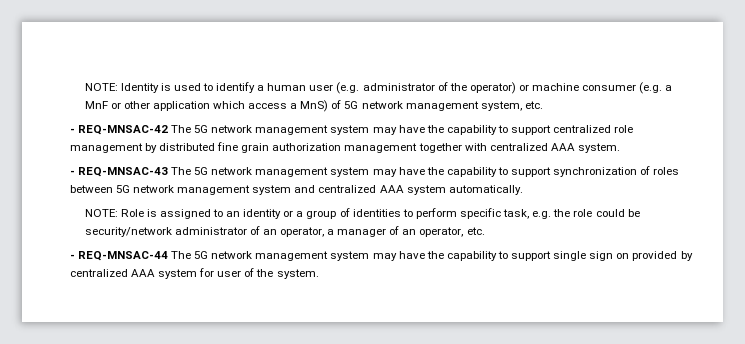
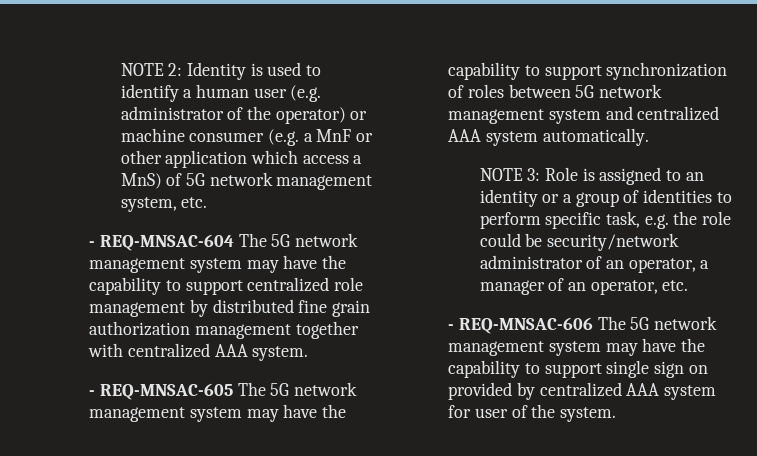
[84,83,118,91] NOTE: -> [120,63,183,76] NOTE 2:
[77,125,168,135] REQ-MNSAC-42 -> [99,234,234,251] REQ-MNSAC-604
[77,167,168,177] REQ-MNSAC-43 -> [99,383,233,400] REQ-MNSAC-605
[84,209,118,217] NOTE: -> [479,168,541,181] NOTE 3:
[77,251,168,261] REQ-MNSAC-44 -> [458,317,593,334] REQ-MNSAC-606

